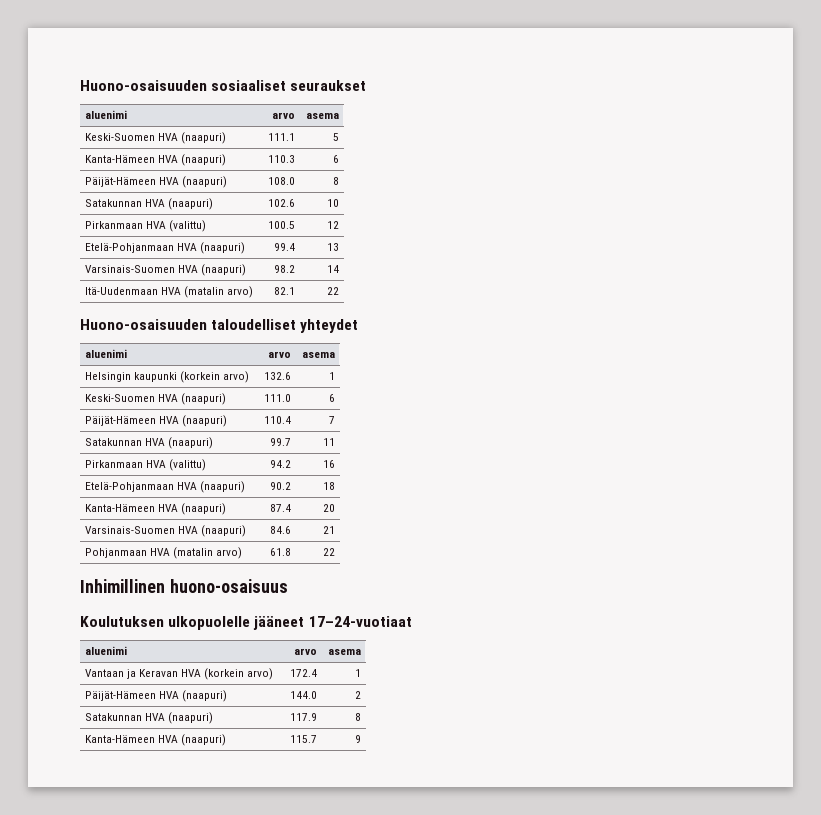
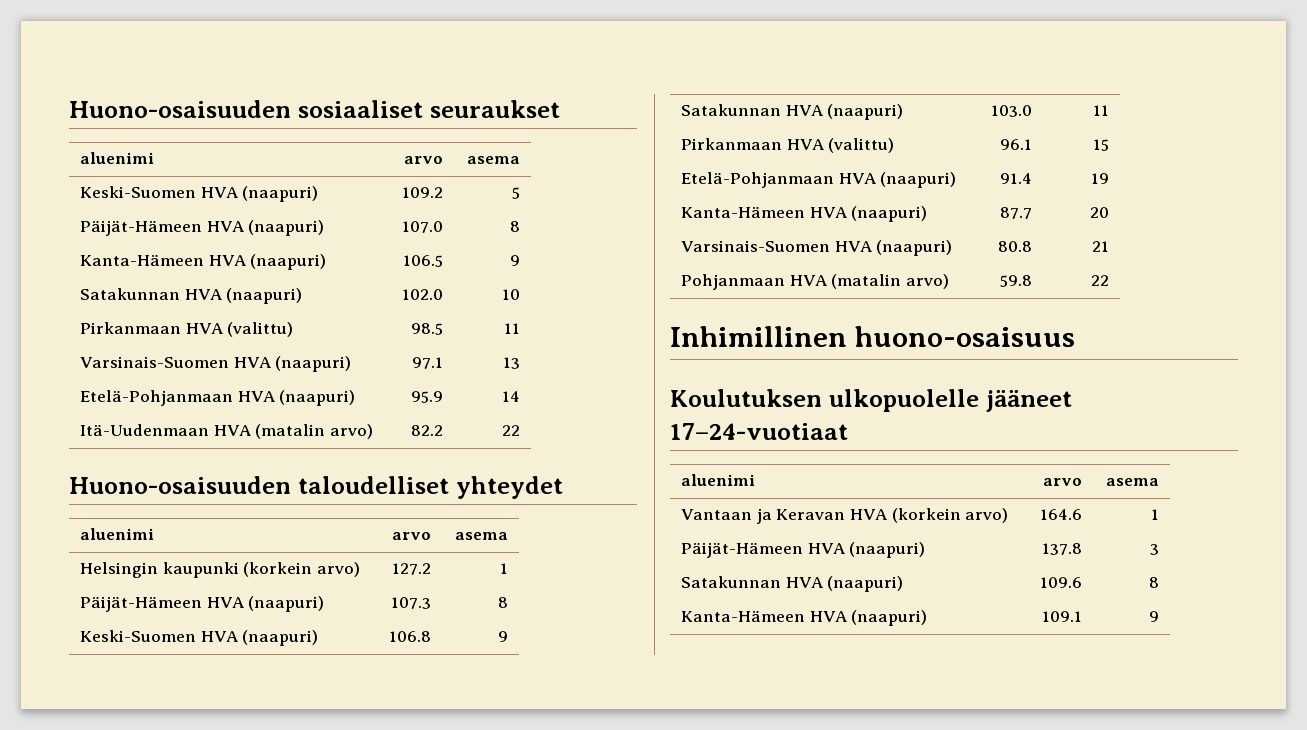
[268,133,296,141] 111.1 -> [401,187,443,198] 109.2
[84,154,227,166] [268,155,296,163] [333,155,340,163] [84,176,228,188] [268,177,296,185] [333,177,340,185] [84,198,214,210] [268,199,296,207] Kanta-Hämeen HVA (naapuri) | 110.3 | 6 // Päijät-Hämeen HVA (naapuri) | 108.0 | 8 // Satakunnan HVA (naapuri) | 102.6 -> [80,220,325,236] [401,221,443,233] [509,221,520,232] [80,254,327,270] [402,255,443,267] [509,255,520,266] [80,288,303,304] [401,289,443,300] Päijät-Hämeen HVA (naapuri) | 107.0 | 8 // Kanta-Hämeen HVA (naapuri) | 106.5 | 9 // Satakunnan HVA (naapuri) | 102.0
[268,221,296,229] [327,221,340,229] [84,242,246,254] [274,243,296,251] [327,243,340,251] [84,264,247,276] [274,265,296,273] 100.5 | 12 // Etelä-Pohjanmaan HVA (naapuri) | 99.4 | 13 // Varsinais-Suomen HVA (naapuri) | 98.2 -> [410,323,443,335] [503,323,520,334] [80,356,352,372] [411,357,443,369] [502,357,520,369] [80,390,356,406] [410,391,443,403] 98.5 | 11 // Varsinais-Suomen HVA (naapuri) | 97.1 | 13 // Etelä-Pohjanmaan HVA (naapuri) | 95.9
[274,287,296,295] 82.1 -> [410,425,443,436] 82.2
[264,372,292,380] [329,372,336,380] [84,393,227,405] [264,394,292,402] [329,394,336,402] [84,415,228,427] [264,416,292,424] [329,416,336,424] [84,437,214,449] [270,438,292,446] 132.6 | 1 // Keski-Suomen HVA (naapuri) | 111.0 | 6 // Päijät-Hämeen HVA (naapuri) | 110.4 | 7 // Satakunnan HVA (naapuri) | 99.7 -> [391,563,431,575] [499,563,508,574] [80,596,325,612] [390,597,431,609] [497,597,508,608] [80,630,319,646] [388,631,431,642] [497,631,508,642] [681,104,904,120] [990,105,1032,117] 127.2 | 1 // Päijät-Hämeen HVA (naapuri) | 107.3 | 8 // Keski-Suomen HVA (naapuri) | 106.8 | 9 // Satakunnan HVA (naapuri) | 103.0
[270,460,292,468] [323,460,336,468] [84,481,246,493] [270,482,292,490] [323,482,336,490] [84,503,227,515] [270,504,292,512] 94.2 | 16 // Etelä-Pohjanmaan HVA (naapuri) | 90.2 | 18 // Kanta-Hämeen HVA (naapuri) | 87.4 -> [999,139,1032,150] [1092,139,1109,151] [681,172,957,188] [999,173,1032,184] [1090,173,1109,184] [681,206,928,222] [999,207,1032,219] 96.1 | 15 // Etelä-Pohjanmaan HVA (naapuri) | 91.4 | 19 // Kanta-Hämeen HVA (naapuri) | 87.7
[270,526,292,534] 84.6 -> [997,241,1032,252] 80.8
[270,548,292,556] 61.8 -> [999,275,1032,287] 59.8
[290,669,318,677] [355,669,362,677] [84,690,228,702] [290,691,318,699] [355,691,362,699] [84,712,214,724] [290,713,318,721] [355,713,362,721] [84,734,227,746] [290,735,318,743] 172.4 | 1 // Päijät-Hämeen HVA (naapuri) | 144.0 | 2 // Satakunnan HVA (naapuri) | 117.9 | 8 // Kanta-Hämeen HVA (naapuri) | 115.7 -> [1039,509,1082,520] [1150,509,1159,520] [681,542,926,558] [1041,543,1082,555] [1149,544,1159,555] [681,576,904,592] [1039,577,1082,588] [1148,577,1159,588] [681,610,928,626] [1041,611,1082,622] 164.6 | 1 // Päijät-Hämeen HVA (naapuri) | 137.8 | 3 // Satakunnan HVA (naapuri) | 109.6 | 8 // Kanta-Hämeen HVA (naapuri) | 109.1

